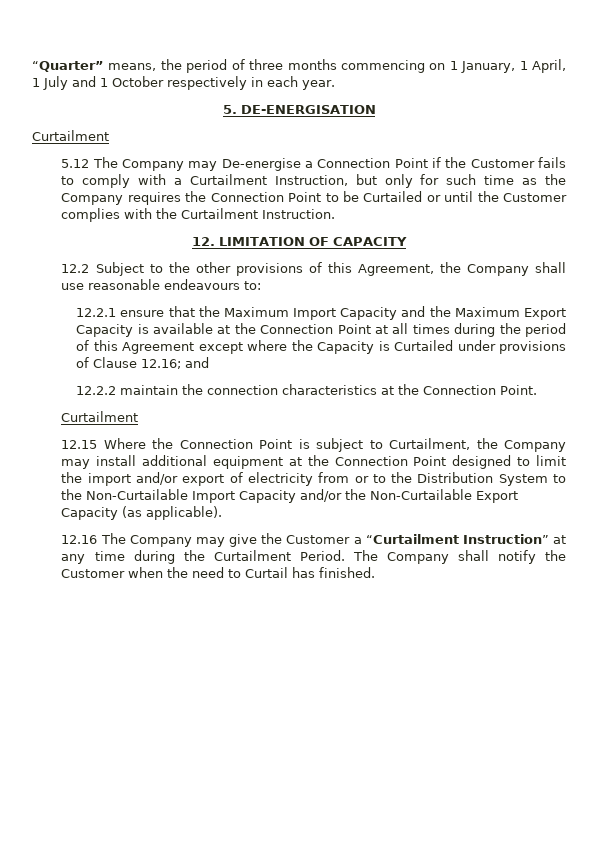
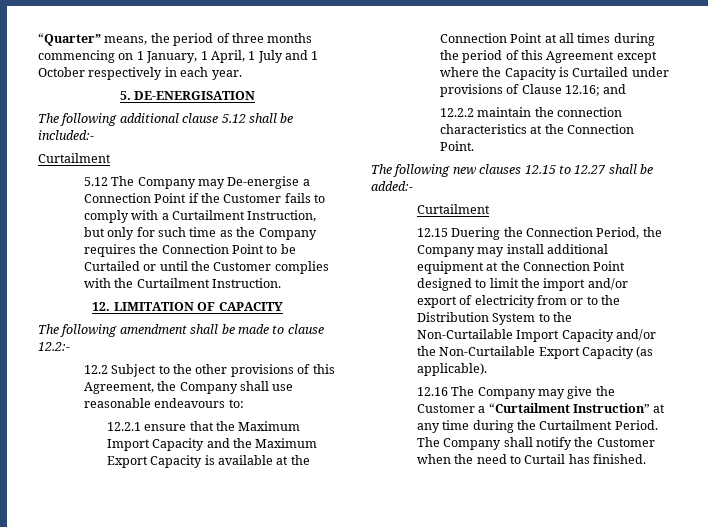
(376, 109) none -> [38,113,294,126] [38,130,94,140] // The following additional clause 5.12 shall be included:-
(407, 241) none -> [38,324,324,337] [38,342,70,351] // The following amendment shall be made to clause 12.2:-
(538, 390) none -> [371,164,653,177] [371,181,413,191] // The following new clauses 12.15 to 12.27 shall be added:-
[103,438,471,452] Where the Connection Point is subject to Curtailment, -> [451,227,640,240] Duering the Connection Period,

